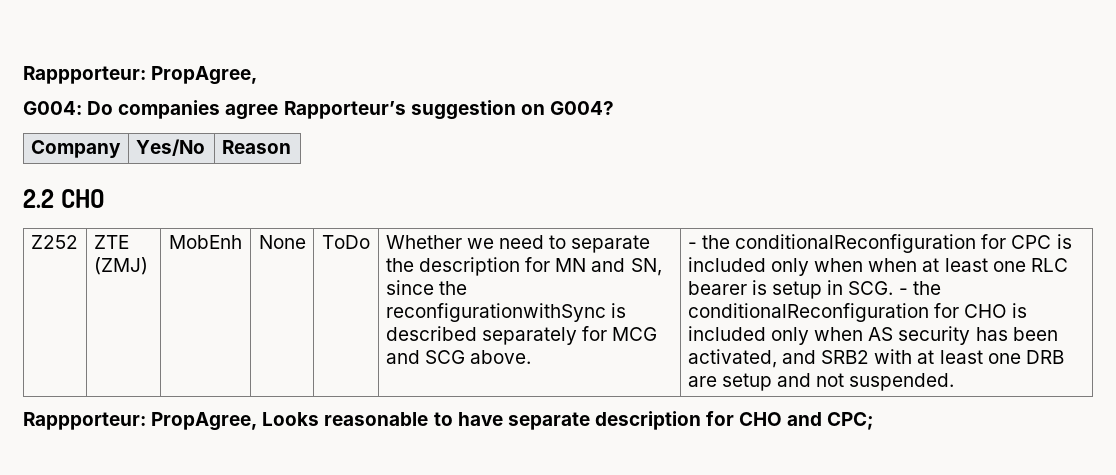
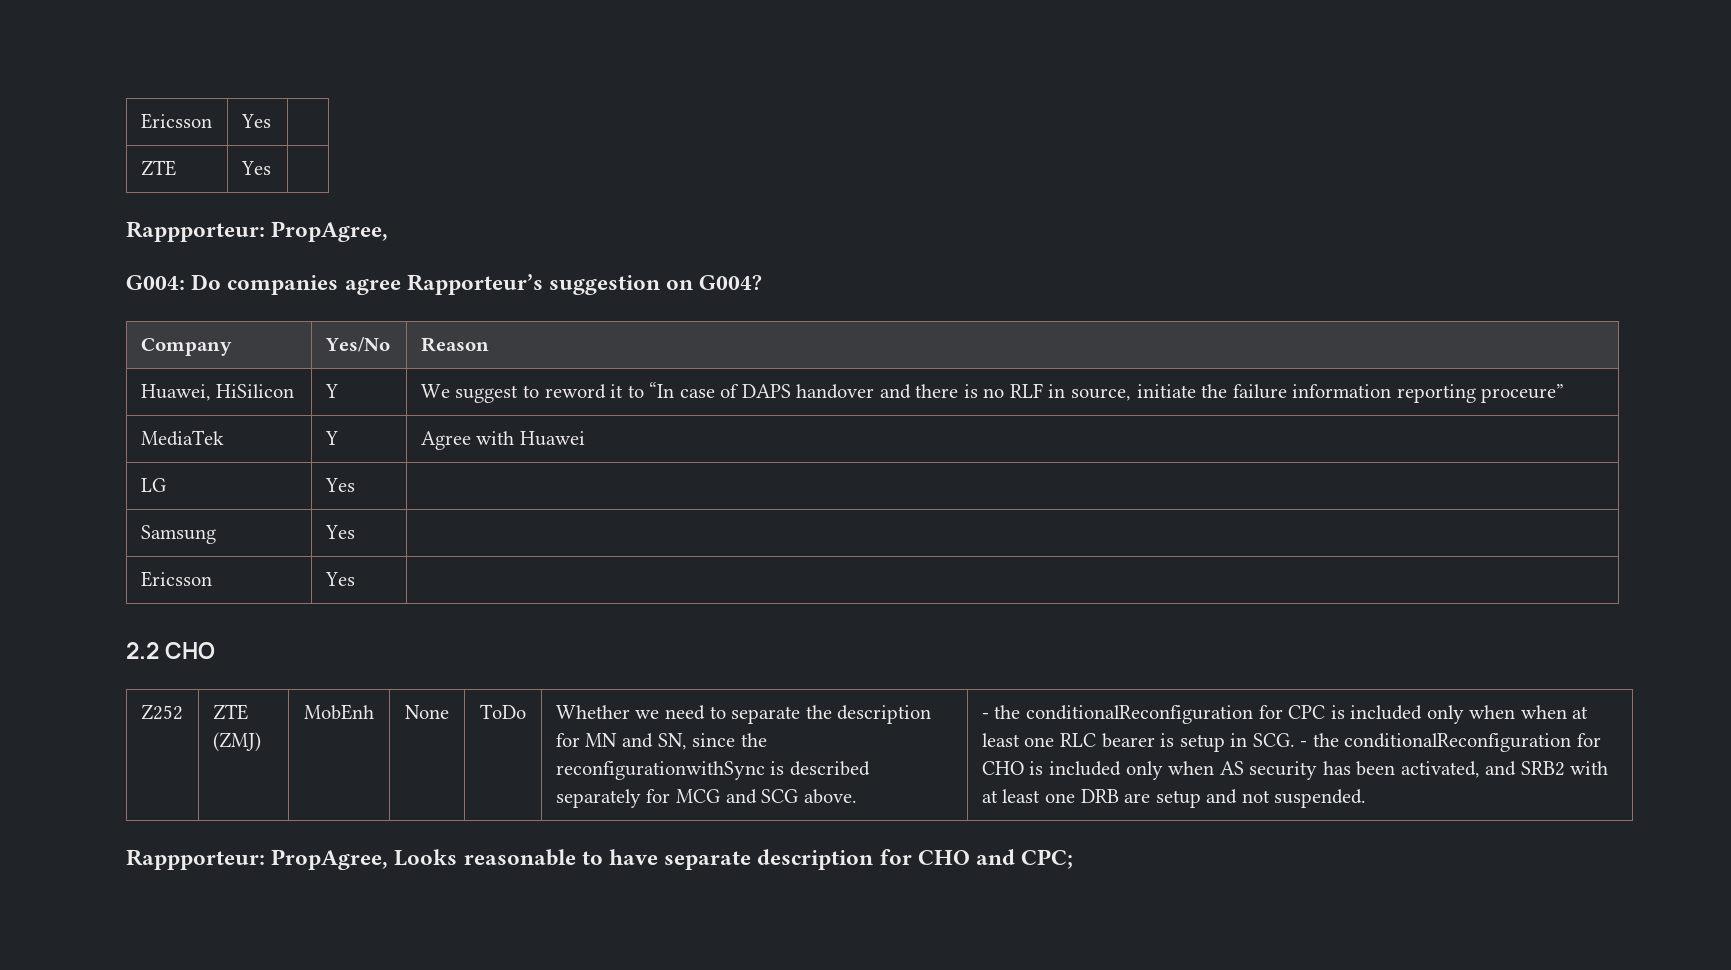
(23, 75) none -> [140,113,212,129] [240,114,271,128] [140,160,176,176] [240,161,271,175] Ericsson | Yes | // ZTE | Yes | //
(291, 147) none -> [140,384,295,401] [324,384,338,398] [420,382,1565,403] [140,430,224,446] [324,431,338,445] [420,431,585,450] [140,478,166,492] [324,478,355,492] [140,525,216,544] [324,525,355,539] [140,571,212,587] [324,572,355,586] // Huawei, HiSilicon | Y | We suggest to reword it to “In case of DAPS handover and there is no RLF in source, initiate the failure information reporting proceure” // MediaTek | Y | Agree with Huawei // LG | Yes | // Samsung | Yes | // Ericsson | Yes |

